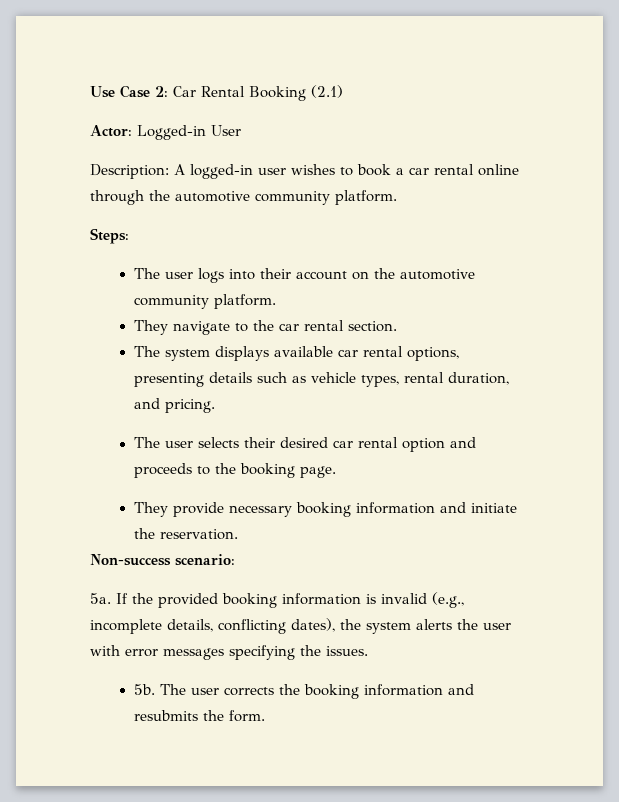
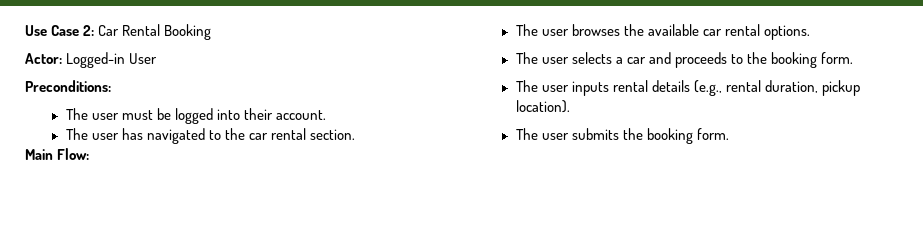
[311,85,343,98] (2.1) -> (212, 32) none
[90,164,519,179] [90,190,397,205] [90,228,129,244] [133,268,475,283] [133,294,276,309] [133,320,230,335] Description: A logged-in user wishes to book a car rental online through the automotive community platform. // Steps: // The user logs into their account on the automotive community platform. // They navigate -> [25,80,111,92] [65,108,327,124] [65,128,206,144] Preconditions: // The user must be logged into their account. // The user has navigated
[133,346,459,361] [133,372,509,387] [133,398,215,413] [133,437,445,452] // The system displays available car rental options, presenting details such as vehicle types, rental duration, and pricing. // The user selects their desired car rental option -> [25,148,90,160] [515,24,811,40] [515,52,647,64] // Main Flow: // The user browses the available car rental options. // The user selects a car
[299,466,336,478] [133,502,517,517] [133,528,238,540] [90,554,235,566] [90,592,464,608] [90,618,511,634] [90,645,368,660] [133,684,474,699] [133,710,224,721] page. // They provide necessary booking information and initiate the reservation. // Non-success scenario: // 5a. If the provided booking information is invalid (e.g., incomplete details, conflicting dates), the system alerts the user with error messages specifying the issues. // 5b. The user corrects the booking information and resubmits the -> [821,52,854,64] [515,80,861,96] [515,100,570,113] [515,128,694,144] form. // The user inputs rental details (e.g., rental duration, pickup location). // The user submits the booking

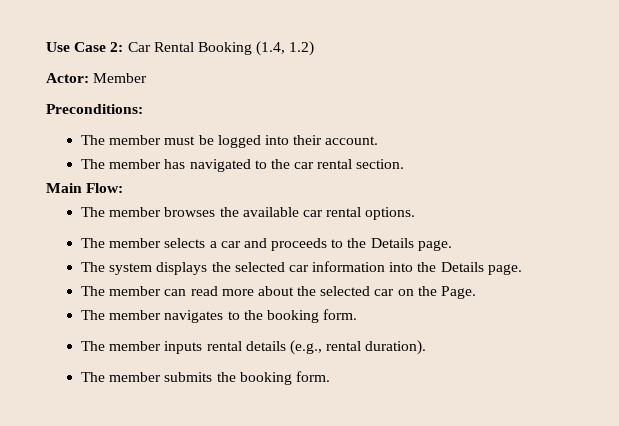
(212, 32) none -> [256,41,315,56] (1.4, 1.2)
[66,52,158,68] Logged-in User -> [93,73,148,83] Member
[92,113,120,120] user -> [109,135,162,145] member
[92,133,120,140] user -> [109,159,162,169] member
[542,29,570,36] user -> [109,207,162,217] member
[542,57,570,64] user -> [109,238,162,248] member
(768, 58) none -> [370,238,452,251] [81,261,522,275] [81,286,477,299] [81,310,263,323] Details page. // The system displays the selected car information into the Details page. // The member can read more about the selected car on the Page. // The member navigates to the
[542,85,570,92] user -> [109,341,162,351] member
[765,80,861,96] [515,100,570,113] [515,128,570,140] duration, pickup location). // The user -> [365,340,427,355] [81,372,162,382] duration). // The member

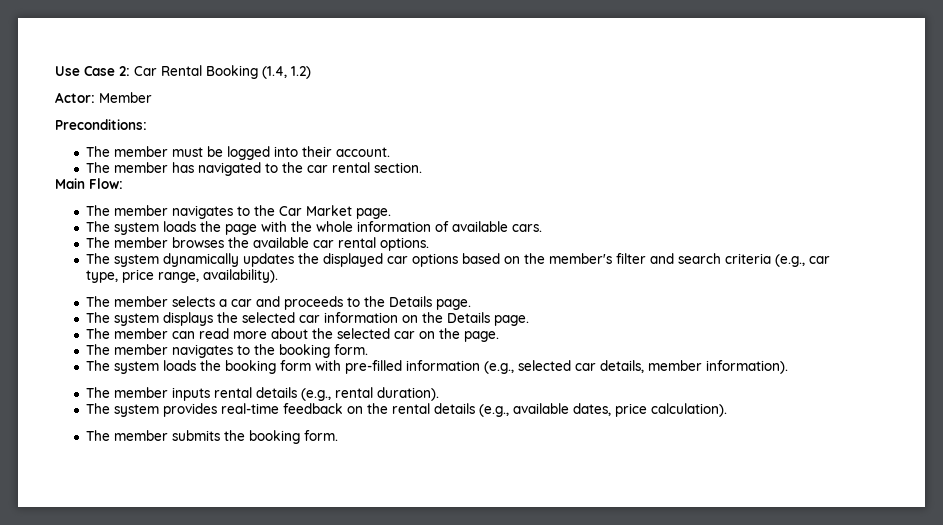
(124, 188) none -> [86,205,392,219] [86,221,543,235] // The member navigates to the Car Market page. // The system loads the page with the whole information of available cars.
(416, 213) none -> [86,253,831,267] [86,269,279,283] // The system dynamically updates the displayed car options based on the member's filter and search criteria (e.g., car type, price range, availability).
[389,262,414,272] into -> [402,315,419,323] on
[441,286,477,299] Page. -> [464,331,500,342] page.
(358, 314) none -> [86,360,789,374] // The system loads the booking form with pre-filled information (e.g., selected car details, member information).
(427, 347) none -> [86,403,728,417] // The system provides real-time feedback on the rental details (e.g., available dates, price calculation).

